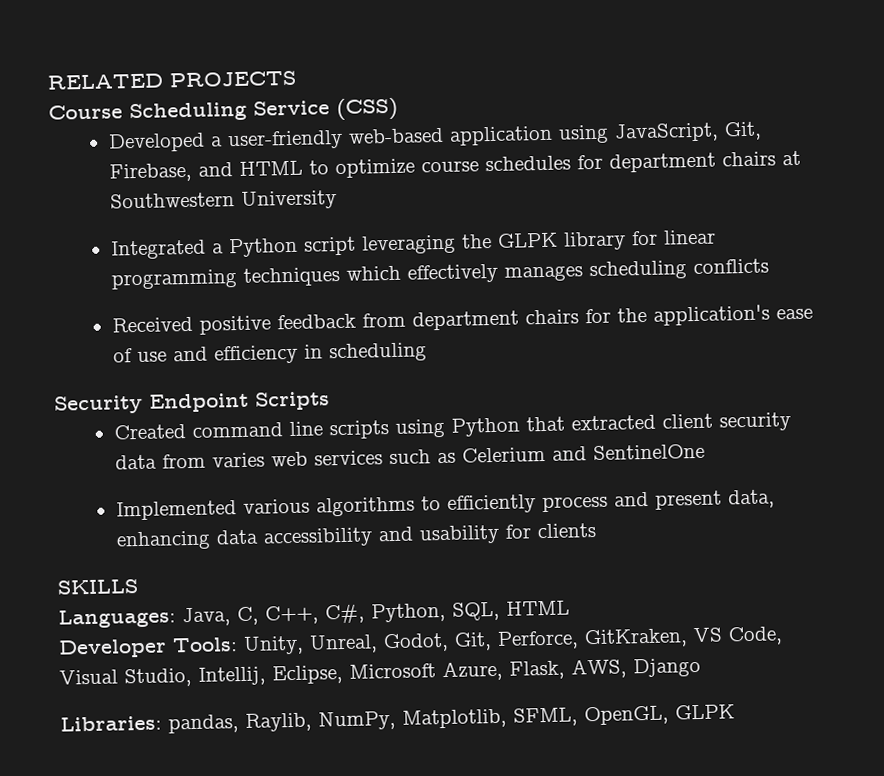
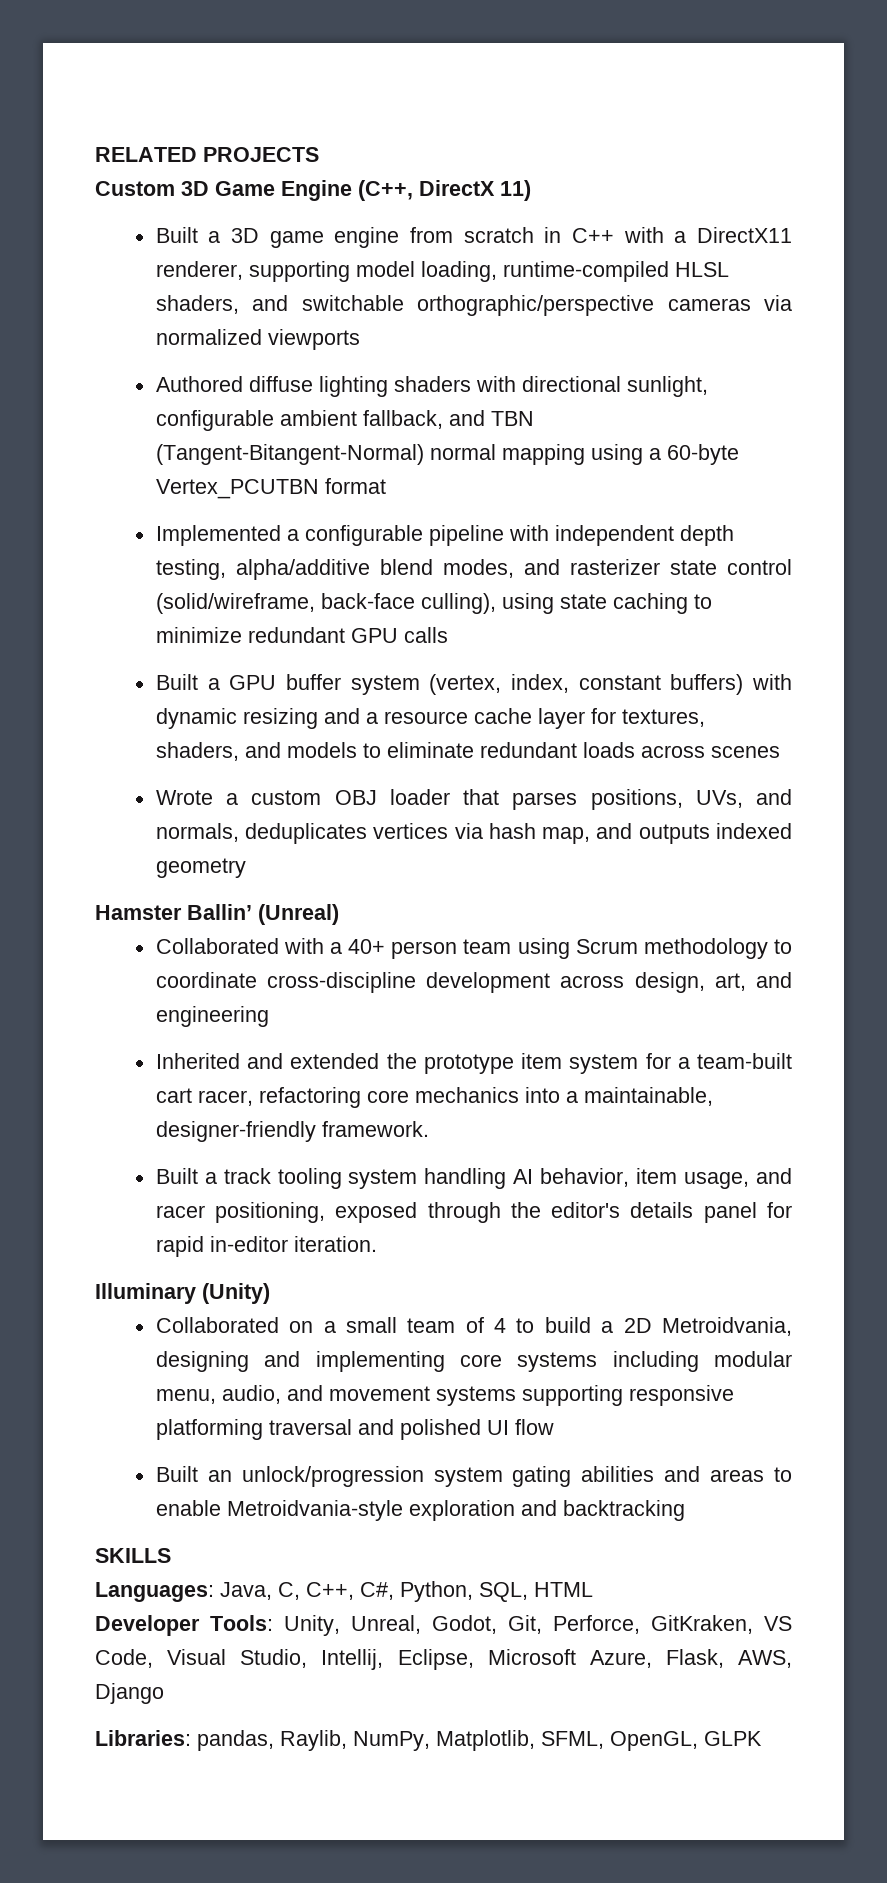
[48,97,398,123] [107,121,762,153] [108,150,801,183] [109,190,337,210] [110,229,716,260] [110,258,769,290] [111,304,813,335] [112,342,427,365] [54,391,330,415] [113,412,791,440] [114,443,705,470] [115,489,775,521] [115,522,596,551] Course Scheduling Service (CSS) // Developed a user-friendly web-based application using JavaScript, Git, Firebase, and HTML to optimize course schedules for department chairs at Southwestern University // Integrated a Python script leveraging the GLPK library for linear programming techniques which effectively manages scheduling conflicts // Received positive feedback from department chairs for the application's ease of use and efficiency in scheduling // Security Endpoint Scripts // Created command line scripts using Python that extracted client security data from varies web services such as Celerium and SentinelOne // Implemented various algorithms to efficiently process and present data, enhancing data accessibility and usability for clients -> [95,180,531,201] [155,227,792,248] [155,261,729,282] [155,295,792,316] [155,329,360,350] [155,376,708,397] [155,410,534,431] [155,444,739,465] [155,478,386,499] [155,525,734,546] [155,559,792,580] [155,593,712,614] [155,627,448,643] [155,674,793,695] [155,708,705,729] [155,742,780,761] [155,789,792,810] [155,823,792,844] [155,858,246,878] [95,904,339,925] [155,938,793,959] [155,972,793,993] [155,1006,269,1027] [155,1053,792,1074] [155,1087,713,1108] [155,1121,429,1142] [155,1168,793,1189] [155,1202,792,1223] [155,1236,377,1257] [95,1283,270,1304] [155,1317,793,1336] [155,1351,792,1372] [155,1385,734,1406] [155,1419,554,1440] [155,1466,792,1487] [155,1500,685,1521] Custom 3D Game Engine (C++, DirectX 11) // Built a 3D game engine from scratch in C++ with a DirectX11 renderer, supporting model loading, runtime-compiled HLSL shaders, and switchable orthographic/perspective cameras via normalized viewports // Authored diffuse lighting shaders with directional sunlight, configurable ambient fallback, and TBN (Tangent-Bitangent-Normal) normal mapping using a 60-byte Vertex_PCUTBN format // Implemented a configurable pipeline with independent depth testing, alpha/additive blend modes, and rasterizer state control (solid/wireframe, back-face culling), using state caching to minimize redundant GPU calls // Built a GPU buffer system (vertex, index, constant buffers) with dynamic resizing and a resource cache layer for textures, shaders, and models to eliminate redundant loads across scenes // Wrote a custom OBJ loader that parses positions, UVs, and normals, deduplicates vertices via hash map, and outputs indexed geometry // Hamster Ballin’ (Unreal) // Collaborated with a 40+ person team using Scrum methodology to coordinate cross-discipline development across design, art, and engineering // Inherited and extended the prototype item system for a team-built cart racer, refactoring core mechanics into a maintainable, designer-friendly framework. // Built a track tooling system handling AI behavior, item usage, and racer positioning, exposed through the editor's details panel for rapid in-editor iteration. // Illuminary (Unity) // Collaborated on a small team of 4 to build a 2D Metroidvania, designing and implementing core systems including modular menu, audio, and movement systems supporting responsive platforming traversal and polished UI flow // Built an unlock/progression system gating abilities and areas to enable Metroidvania-style exploration and backtracking

